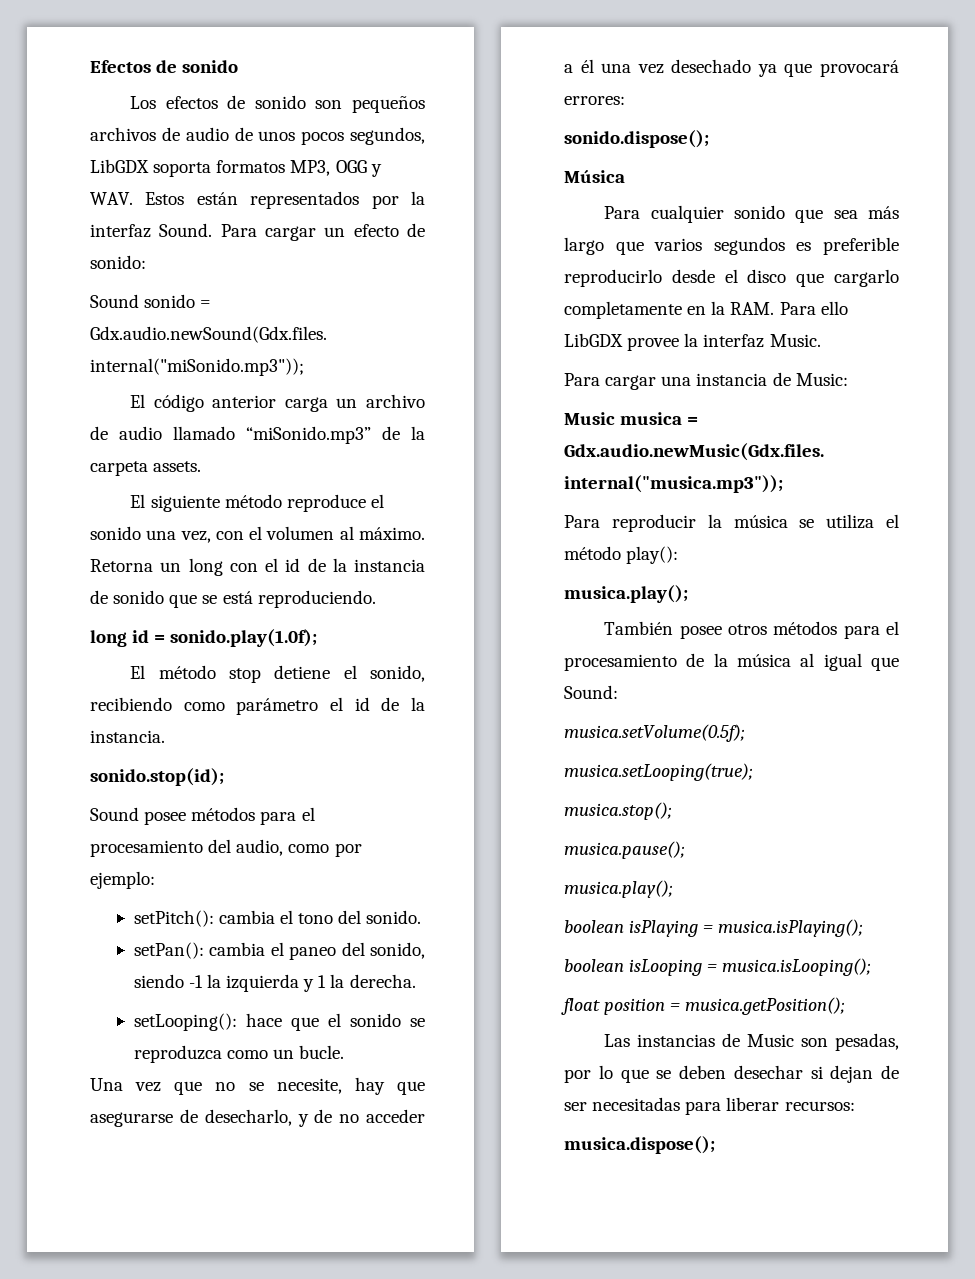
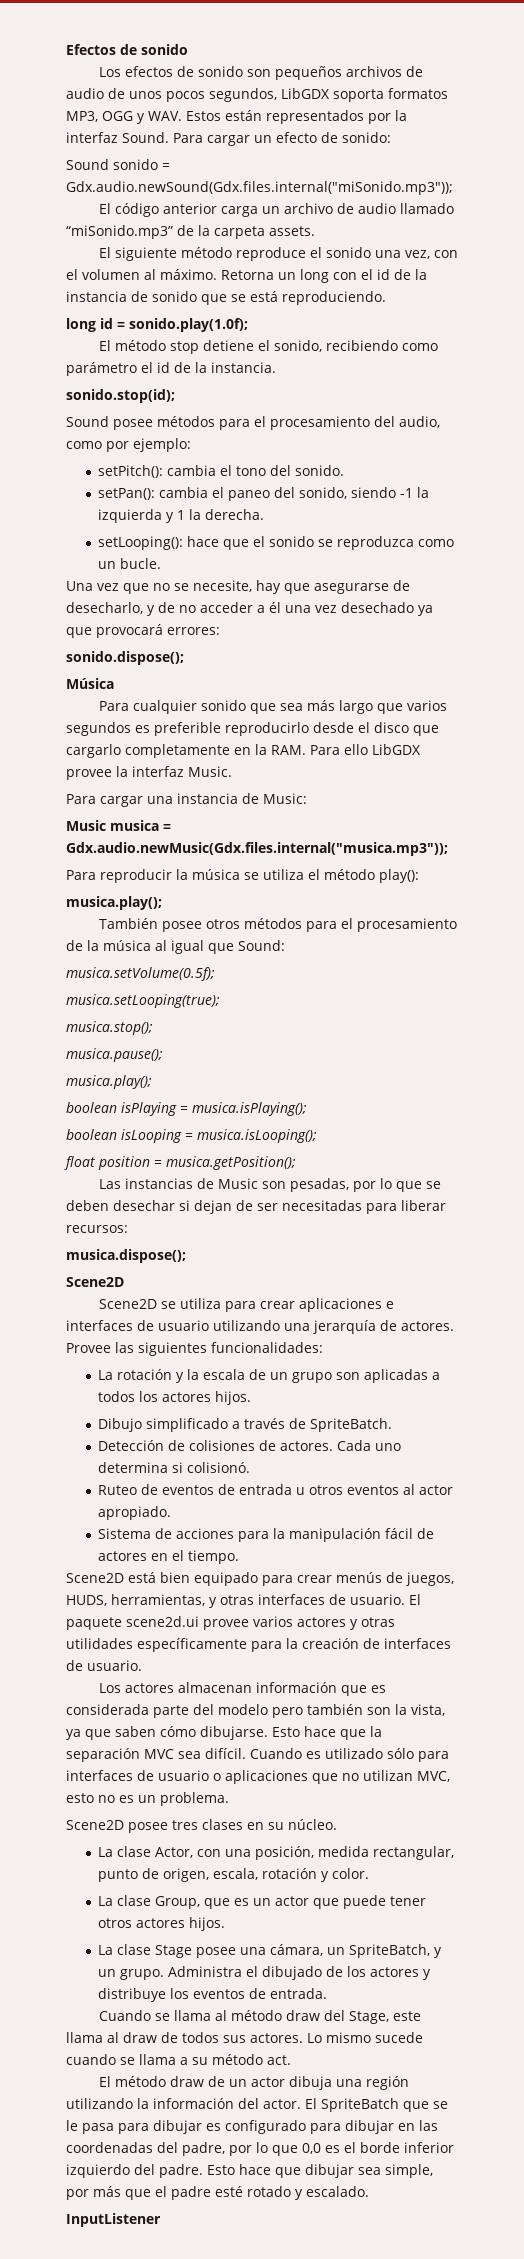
(715, 1145) none -> [66,1277,124,1287] [98,1298,394,1312] [66,1320,454,1334] [66,1342,323,1356] [98,1369,441,1383] [98,1391,252,1405] [98,1418,393,1432] [98,1440,402,1451] [98,1462,251,1473] [98,1484,454,1495] [98,1506,172,1520] [98,1528,435,1542] [98,1550,240,1564] [66,1572,454,1586] [66,1594,421,1608] [66,1616,395,1630] [66,1638,451,1652] [66,1660,142,1671] [98,1682,386,1696] [66,1704,445,1718] [66,1726,382,1740] [66,1748,449,1762] [66,1770,450,1784] [66,1792,229,1806] [66,1819,337,1833] [98,1846,455,1860] [98,1868,370,1882] [98,1895,427,1909] [98,1917,226,1931] [98,1944,443,1958] [98,1966,432,1980] [98,1988,328,2002] [98,2010,421,2024] [66,2032,423,2043] [66,2054,291,2065] [98,2076,409,2090] [66,2098,448,2112] [66,2120,438,2134] [66,2142,454,2156] [66,2164,433,2178] [66,2186,369,2200] [66,2213,161,2227] // Scene2D // Scene2D se utiliza para crear aplicaciones e interfaces de usuario utilizando una jerarquía de actores. Provee las siguientes funcionalidades: // La rotación y la escala de un grupo son aplicadas a todos los actores hijos. // Dibujo simplificado a través de SpriteBatch. // Detección de colisiones de actores. Cada uno determina si colisionó. // Ruteo de eventos de entrada u otros eventos al actor apropiado. // Sistema de acciones para la manipulación fácil de actores en el tiempo. // Scene2D está bien equipado para crear menús de juegos, HUDS, herramientas, y otras interfaces de usuario. El paquete scene2d.ui provee varios actores y otras utilidades específicamente para la creación de interfaces de usuario. // Los actores almacenan información que es considerada parte del modelo pero también son la vista, ya que saben cómo dibujarse. Esto hace que la separación MVC sea difícil. Cuando es utilizado sólo para interfaces de usuario o aplicaciones que no utilizan MVC, esto no es un problema. // Scene2D posee tres clases en su núcleo. // La clase Actor, con una posición, medida rectangular, punto de origen, escala, rotación y color. // La clase Group, que es un actor que puede tener otros actores hijos. // La clase Stage posee una cámara, un SpriteBatch, y un grupo. Administra el dibujado de los actores y distribuye los eventos de entrada. // Cuando se llama al método draw del Stage, este llama al draw de todos sus actores. Lo mismo sucede cuando se llama a su método act. // El método draw de un actor dibuja una región utilizando la información del actor. El SpriteBatch que se le pasa para dibujar es configurado para dibujar en las coordenadas del padre, por lo que 0,0 es el borde inferior izquierdo del padre. Esto hace que dibujar sea simple, por más que el padre esté rotado y escalado. // InputListener

